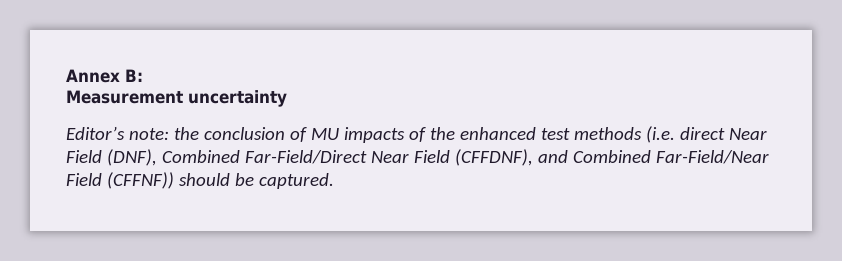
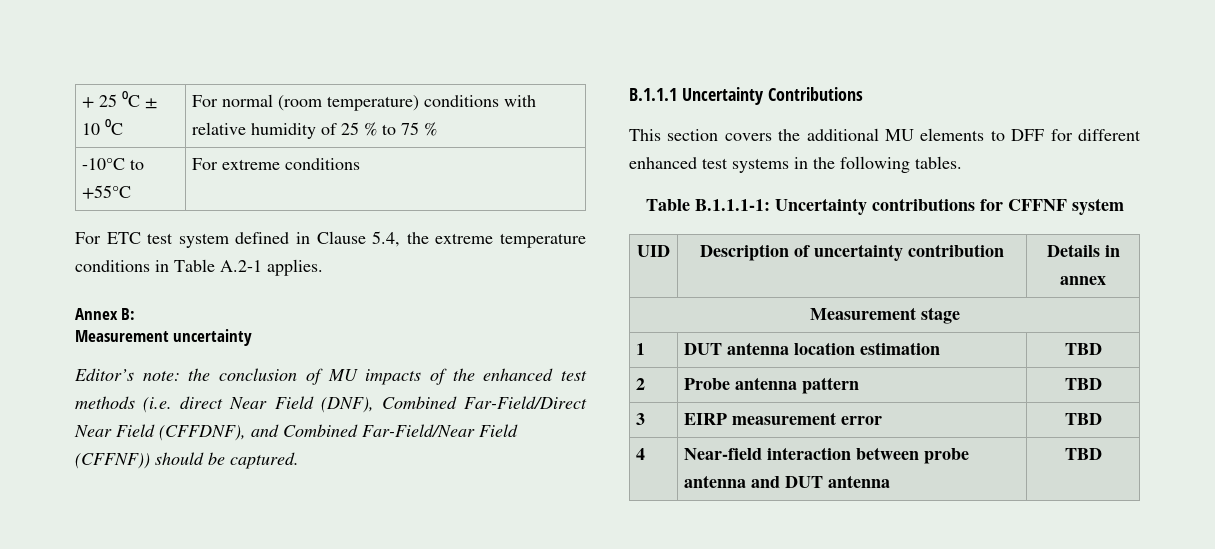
(66, 76) none -> [82,91,158,109] [82,119,124,135] [192,94,537,111] [192,122,438,139] [82,158,145,170] [82,185,132,199] [192,158,361,170] [75,231,586,248] [75,259,323,276] + 25 ⁰C ± 10 ⁰C | For normal (room temperature) conditions with relative humidity of 25 % to 75 % // -10°C to +55°C | For extreme conditions // For ETC test system defined in Clause 5.4, the extreme temperature conditions in Table A.2-1 applies. //
(334, 181) none -> [629,87,863,105] [629,128,1141,141] [629,156,962,173] [645,198,1124,215] [637,245,670,257] [700,244,1004,261] [1046,244,1120,257] [1060,276,1106,285] [809,307,960,324] [636,343,646,355] [684,342,941,355] [1064,343,1102,355] [636,378,646,390] [684,377,860,394] [1064,378,1102,390] [636,413,646,425] [684,412,883,425] [1064,413,1102,425] [636,448,646,460] [684,447,970,464] [684,475,891,488] [1064,448,1102,460] // B.1.1.1 Uncertainty Contributions // This section covers the additional MU elements to DFF for different enhanced test systems in the following tables. // Table B.1.1.1-1: Uncertainty contributions for CFFNF system // UID | Description of uncertainty contribution | Details in annex // Measurement stage // 1 | DUT antenna location estimation | TBD // 2 | Probe antenna pattern | TBD // 3 | EIRP measurement error | TBD // 4 | Near-field interaction between probe antenna and DUT antenna | TBD

